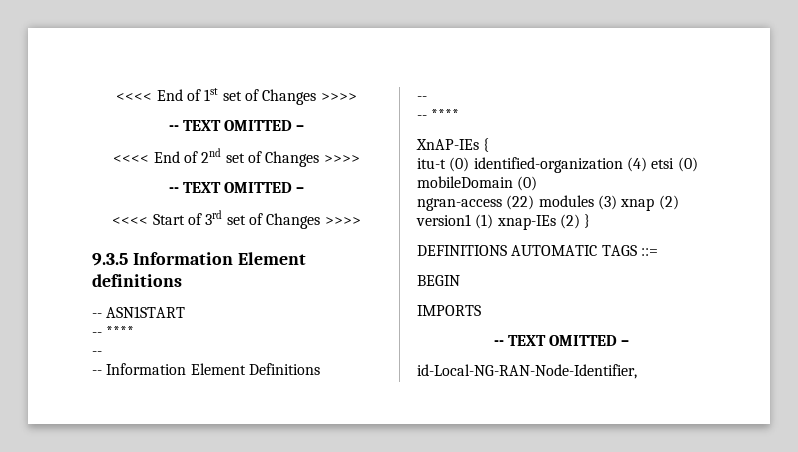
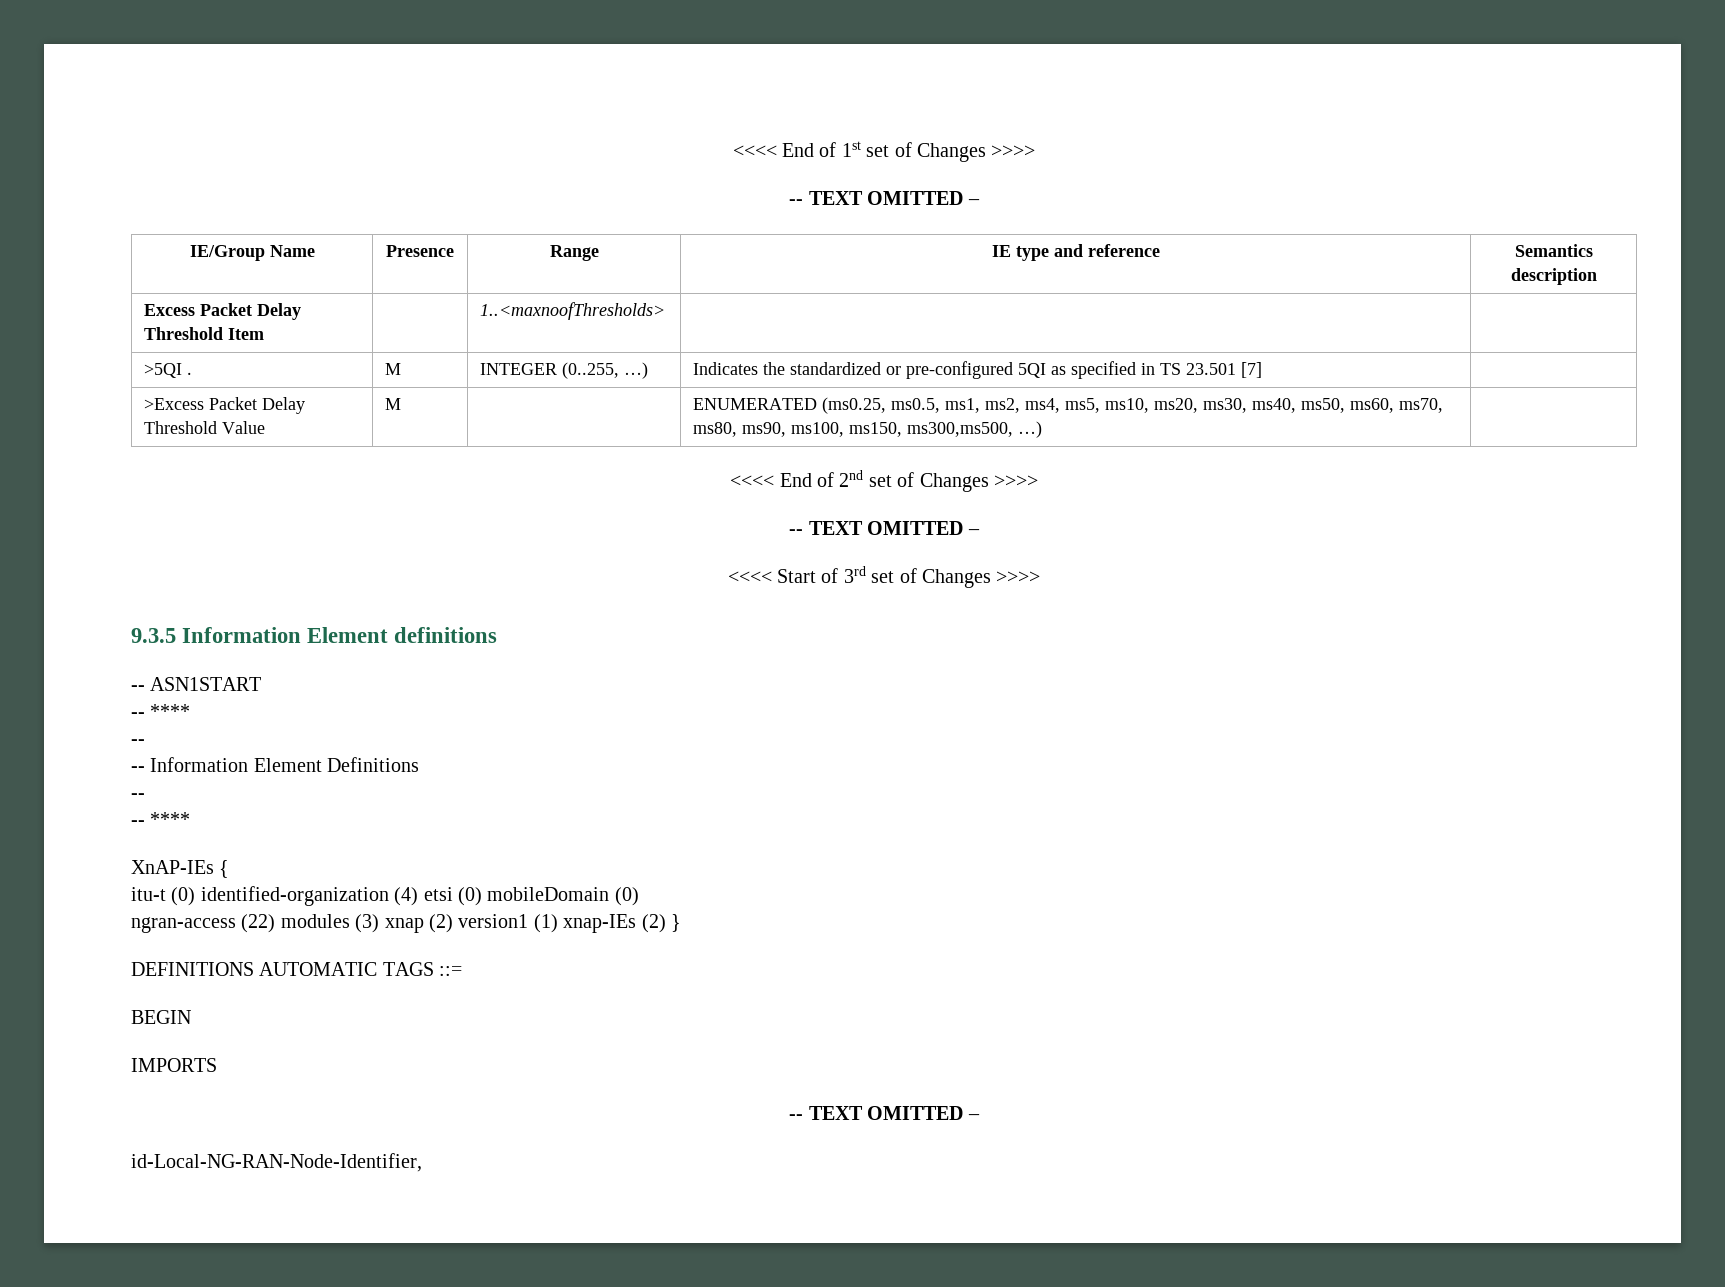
(305, 128) none -> [189,245,315,261] [386,245,454,257] [549,245,599,261] [991,244,1160,261] [1514,244,1593,257] [1510,268,1597,285] [144,303,302,320] [144,327,265,340] [480,302,666,320] [144,363,193,378] [385,363,402,375] [480,362,649,379] [693,361,1263,379] [144,397,306,414] [144,421,266,434] [385,398,402,410] [693,397,1444,414] [693,421,1043,438] // IE/Group Name | Presence | Range | IE type and reference | Semantics description // Excess Packet Delay Threshold Item | | 1..<maxnoofThresholds> | | // >5QI . | M | INTEGER (0..255, …) | Indicates the standardized or pre-configured 5QI as specified in TS 23.501 [7] | // >Excess Packet Delay Threshold Value | M | | ENUMERATED (ms0.25, ms0.5, ms1, ms2, ms4, ms5, ms10, ms20, ms30, ms40, ms50, ms60, ms70, ms80, ms90, ms100, ms150, ms300,ms500, …) |

